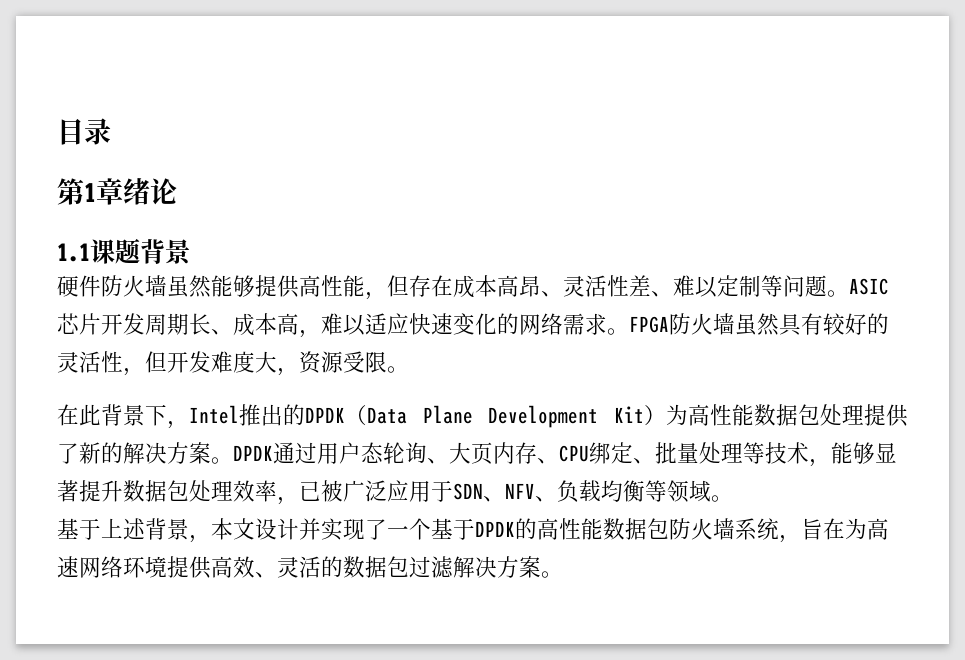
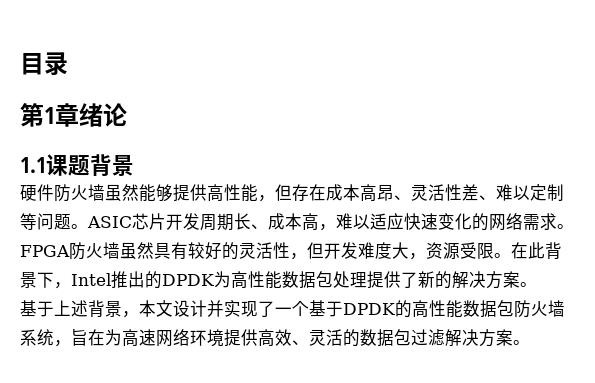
(409, 369) // -> (511, 255) none
[345,405,666,428] （Data Plane Development Kit） -> (214, 280) none
[233,442,897,467] [57,480,733,505] DPDK通过用户态轮询、大页内存、CPU绑定、批量处理等技术，能够显著提升数据包处理效率，已被广泛应用于SDN、NFV、负载均衡等领域。 -> (537, 284) none

